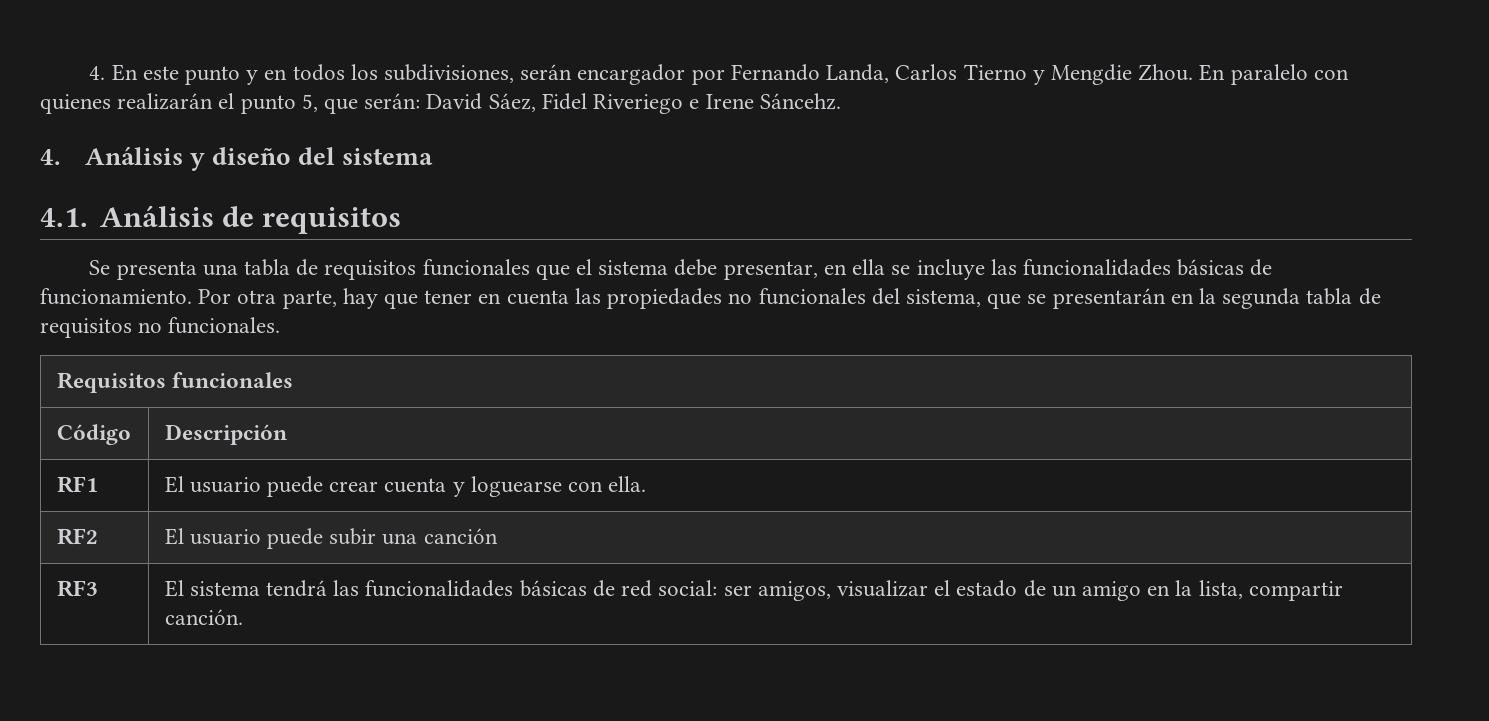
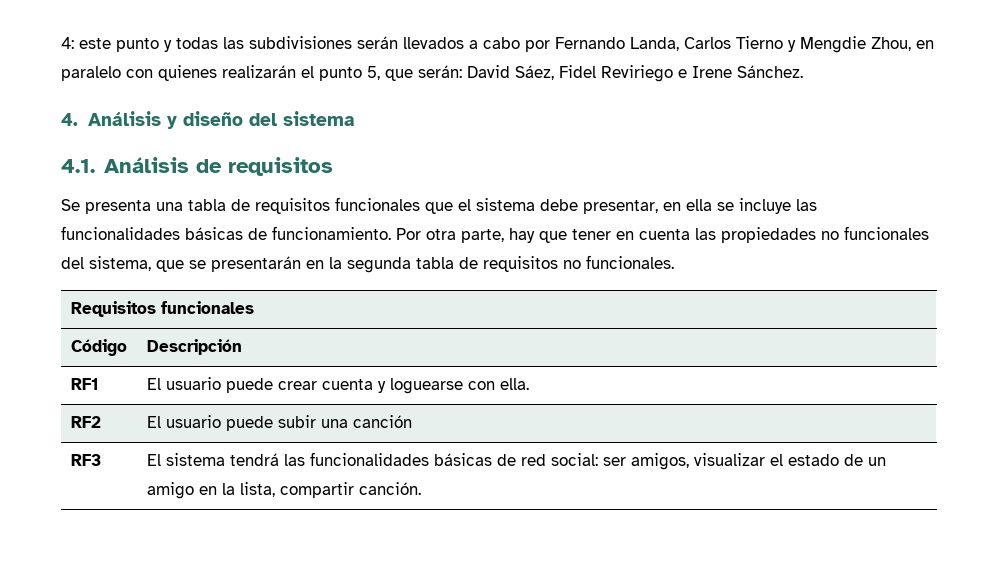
[89,64,138,81] 4. En -> [61,37,74,49] 4:
[264,64,686,85] en todos los subdivisiones, serán encargador -> [176,36,520,49] todas las subdivisiones serán llevados a cabo
[1138,64,1226,81] Zhou. En -> [871,37,934,51] Zhou, en
[593,94,684,114] Riveriego -> [601,65,673,82] Reviriego
[759,93,841,110] Sáncehz. -> [737,65,803,78] Sánchez.

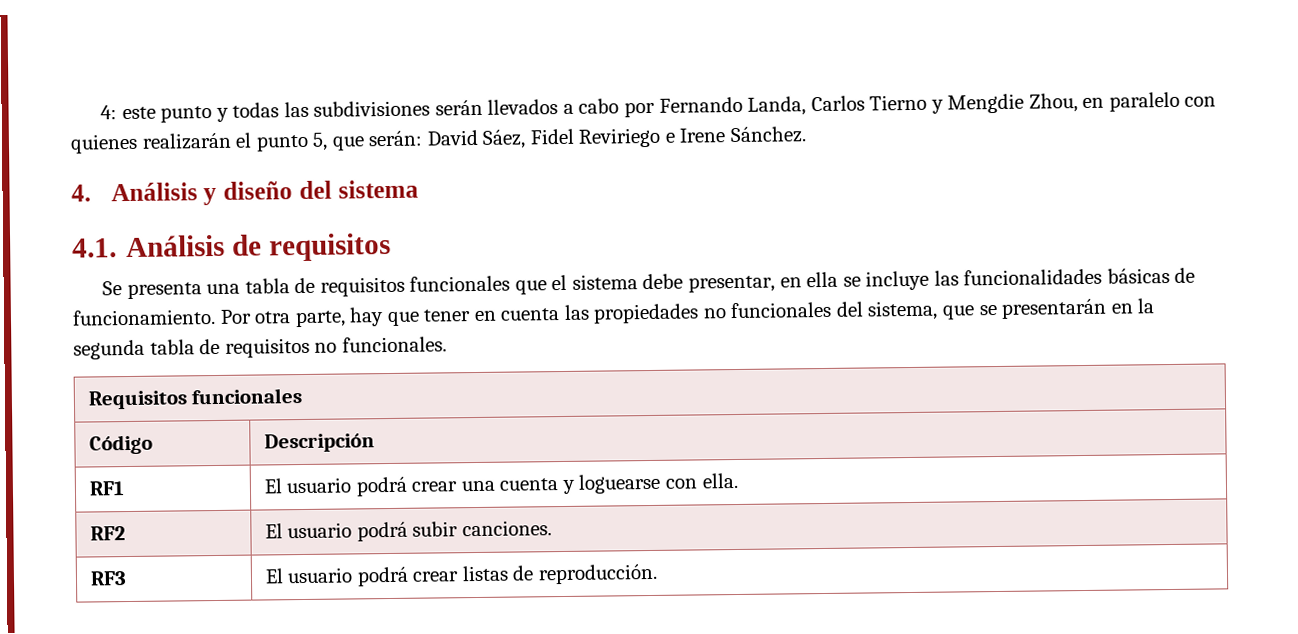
[225,378,317,393] puede crear -> [355,476,495,497] podrá crear una
[225,415,412,431] [70,454,101,466] [146,452,886,470] [146,482,421,499] puede subir una canción // RF3 | El sistema tendrá las funcionalidades básicas de red social: ser amigos, visualizar el estado de un amigo en la lista, compartir canción. -> [356,520,552,542] [89,571,127,586] [264,563,658,587] podrá subir canciones. // RF3 | El usuario podrá crear listas de reproducción.

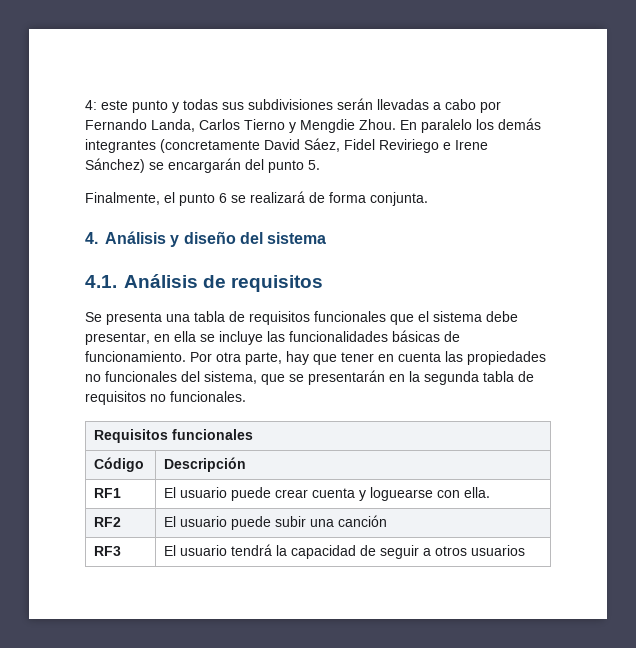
[283,101,309,118] las -> [222,102,244,110] sus
[487,99,559,115] llevados -> [377,99,429,110] llevadas
[1028,91,1217,113] [70,130,424,154] Zhou, en paralelo con quienes realizarán el punto 5, que serán: -> [359,118,541,133] [85,139,260,153] Zhou. En paralelo los demás integrantes (concretamente
[729,126,806,144] Sánchez. -> [85,158,320,173] [85,191,428,206] Sánchez) se encargarán del punto 5. // Finalmente, el punto 6 se realizará de forma conjunta.
[355,476,495,497] podrá crear una -> [231,487,309,501] puede crear
[356,520,552,542] podrá subir canciones. -> [231,515,388,530] puede subir una canción
[356,563,658,587] podrá crear listas de reproducción. -> [231,544,526,559] tendrá la capacidad de seguir a otros usuarios

